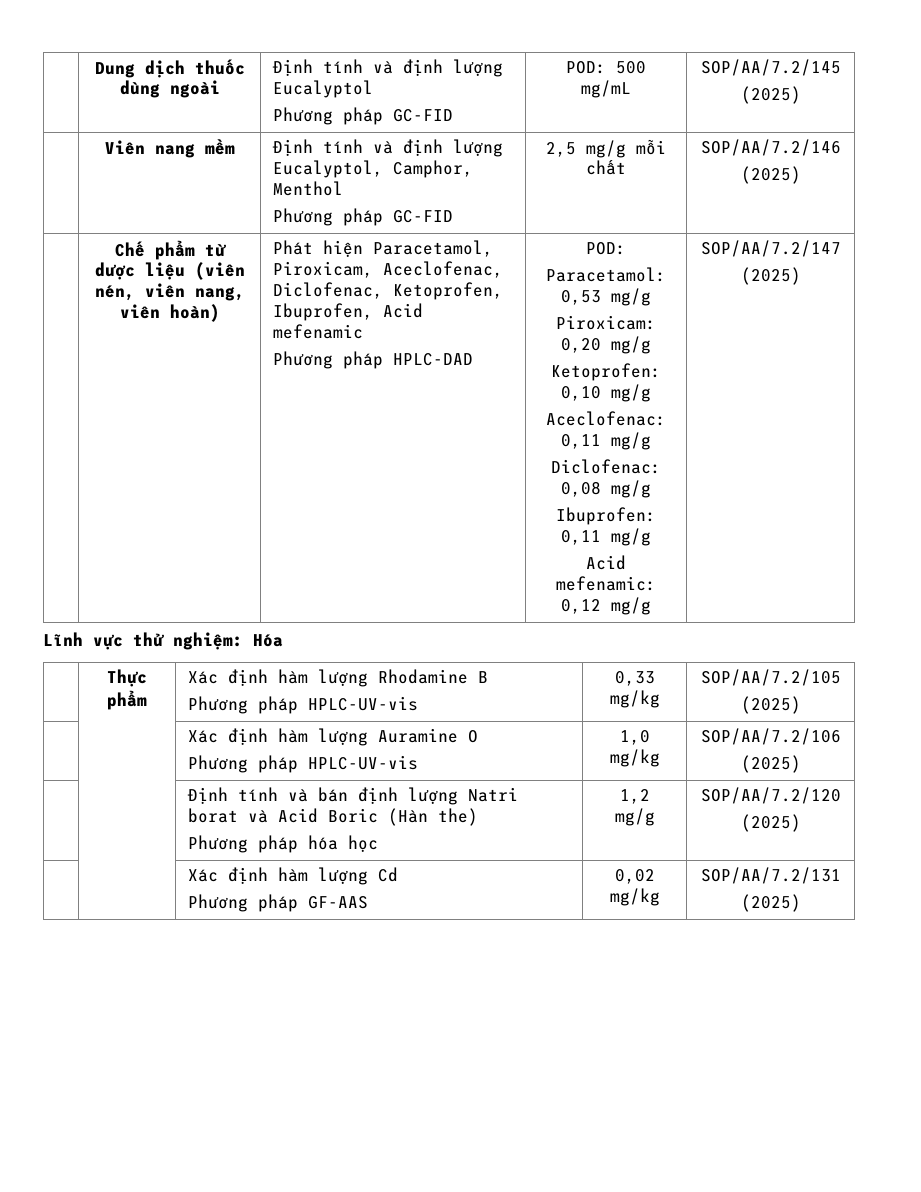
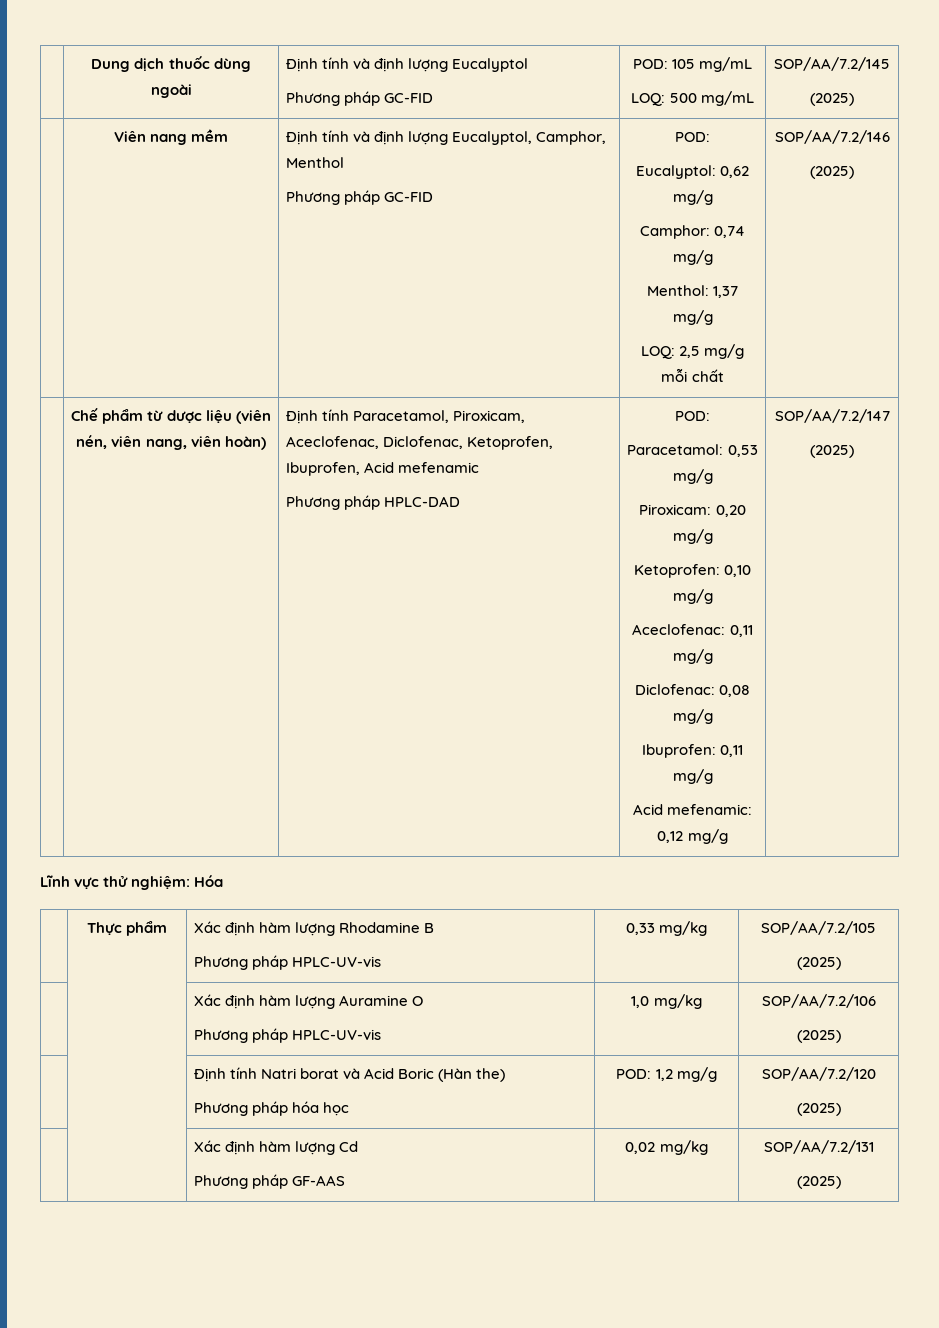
(606, 67) none -> [672,57,753,72] [631,93,666,106] 105 mg/mL // LOQ:
(454, 216) none -> [675,132,710,142] [635,165,750,179] [672,190,713,205] [639,225,746,239] [672,250,713,265] [646,285,739,298] [672,310,713,325] [640,346,675,359] POD: // Eucalyptol: 0,62 mg/g // Camphor: 0,74 mg/g // Menthol: 1,37 mg/g // LOQ:
[273,240,364,257] Phát hiện -> [285,409,349,424] Định tính
[288,787,459,805] và bán định lượng -> (257, 1073) none
(379, 843) none -> [616,1069,652,1079] POD:

